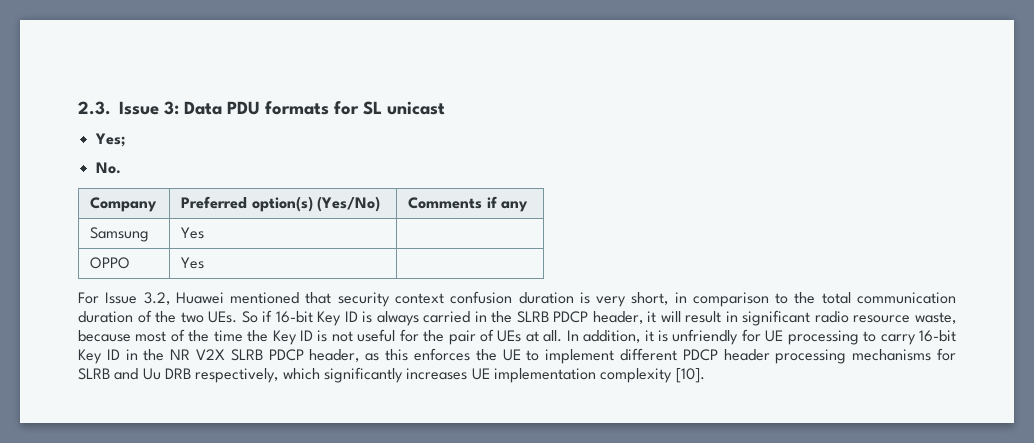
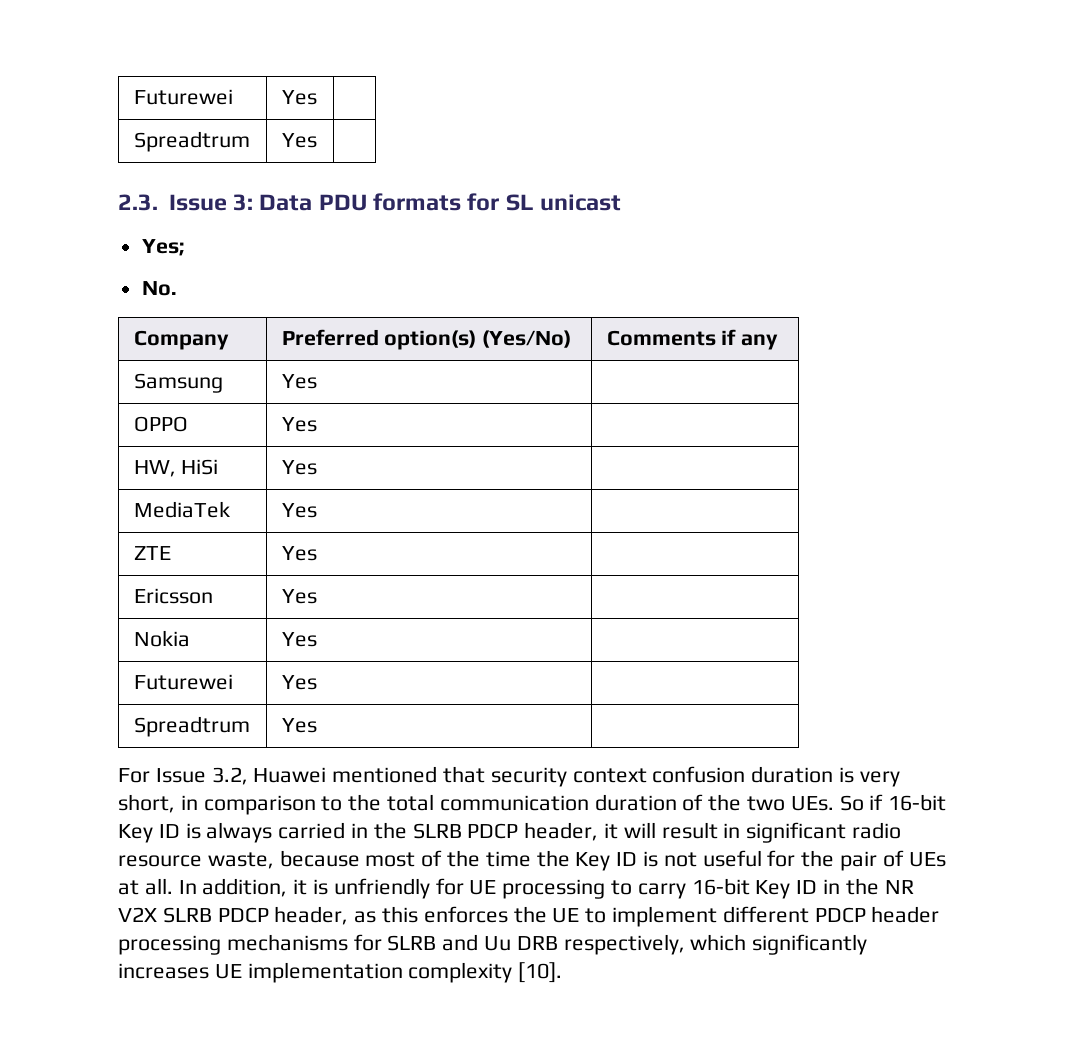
(78, 108) none -> [133,89,233,105] [281,90,317,105] [133,131,250,152] [281,133,317,148] Futurewei | Yes | // Spreadtrum | Yes | //
(205, 263) none -> [133,459,219,477] [281,460,317,475] [133,501,230,518] [281,503,317,518] [133,546,171,560] [281,546,317,561] [133,588,213,604] [281,589,317,604] [133,630,190,647] [281,632,317,647] [133,674,233,690] [281,675,317,690] [133,716,250,737] [281,718,317,733] // HW, HiSi | Yes | // MediaTek | Yes | // ZTE | Yes | // Ericsson | Yes | // Nokia | Yes | // Futurewei | Yes | // Spreadtrum | Yes |

